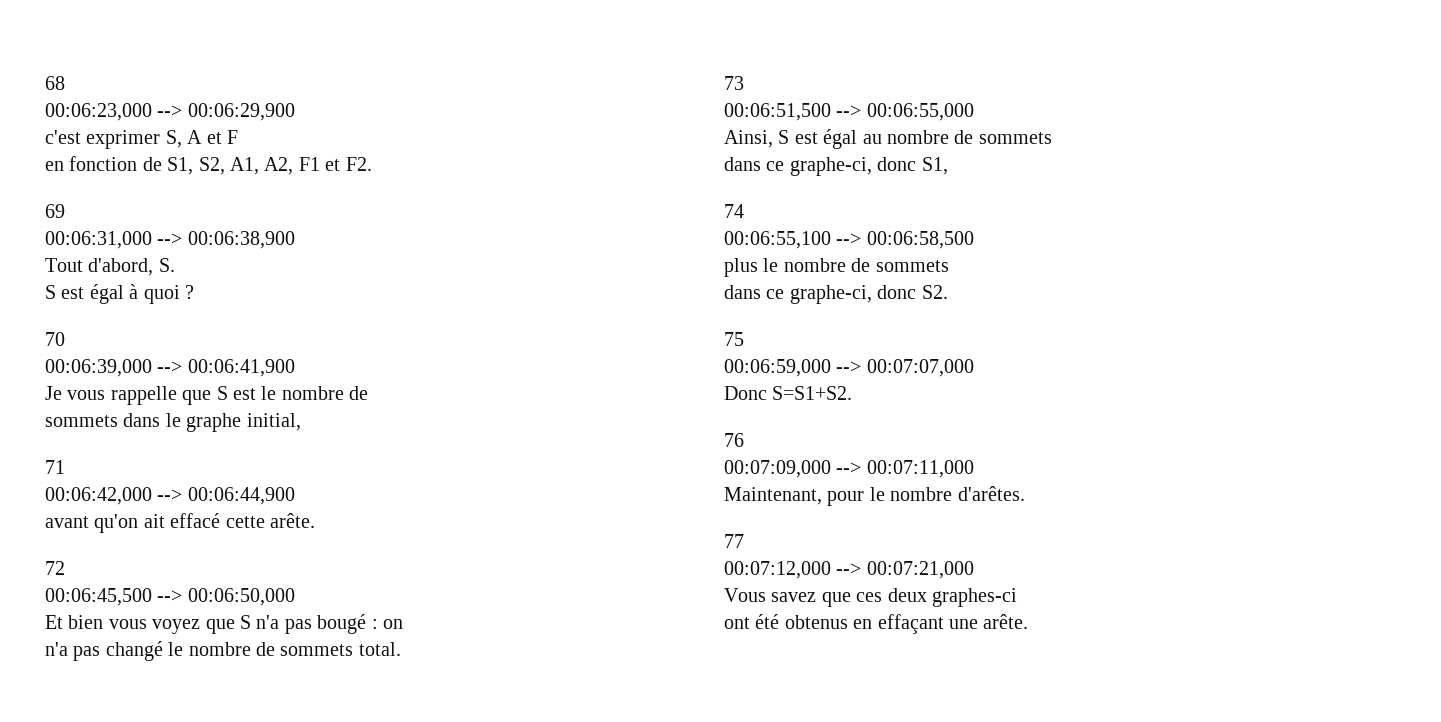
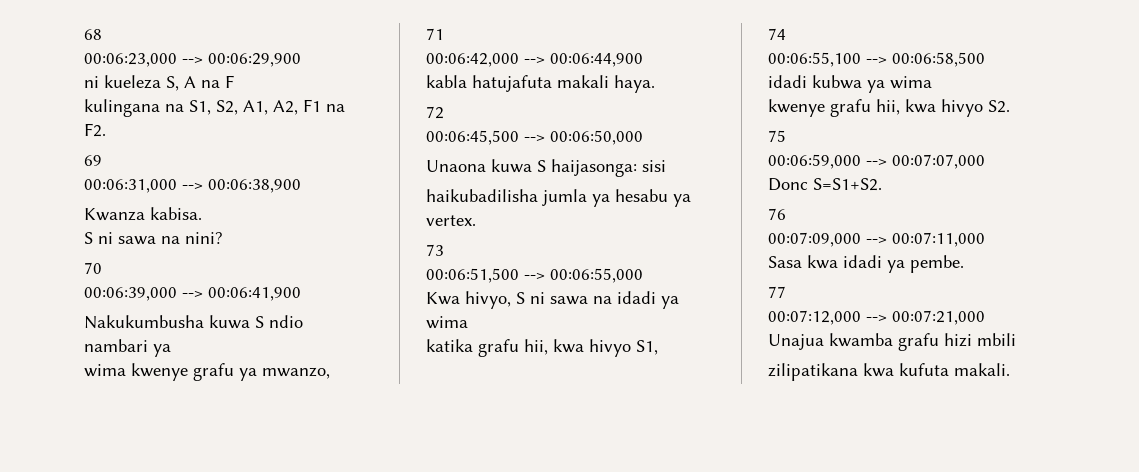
[45,130,161,149] c'est exprimer -> [84,75,161,89] ni kueleza
[206,132,222,144] et -> [201,80,220,88] na
[45,156,162,171] en fonction de -> [84,99,184,117] kulingana na
[325,159,341,171] et -> [326,104,345,112] na
[45,258,175,276] [45,284,195,304] [45,332,65,346] [45,359,295,377] [45,386,369,405] [45,413,301,432] [45,460,65,474] [45,487,295,505] [45,513,315,533] [45,561,65,575] [45,588,295,606] [45,614,403,634] [45,641,401,661] [724,76,744,90] [724,103,974,121] [724,129,1052,149] [724,157,917,176] Tout d'abord, S. // S est égal à quoi ? // 70 // 00:06:39,000 --> 00:06:41,900 // Je vous rappelle que S est le nombre de // sommets dans le graphe initial, // 71 // 00:06:42,000 --> 00:06:44,900 // avant qu'on ait effacé cette arête. // 72 // 00:06:45,500 --> 00:06:50,000 // Et bien vous voyez que S n'a pas bougé : on // n'a pas changé le nombre de sommets total. // 73 // 00:06:51,500 --> 00:06:55,000 // Ainsi, S est égal au nombre de sommets // dans ce graphe-ci, donc -> [84,207,202,221] [84,232,223,245] [84,262,102,274] [84,287,301,301] [84,315,303,329] [84,339,171,357] [84,363,330,381] [426,28,444,40] [426,53,643,67] [426,75,655,93] [426,106,444,119] [426,130,643,145] [426,159,666,177] [426,189,691,207] [426,215,476,226] [426,244,444,256] [426,268,643,283] [426,291,679,309] [426,316,468,329] [426,339,631,357] Kwanza kabisa. // S ni sawa na nini? // 70 // 00:06:39,000 --> 00:06:41,900 // Nakukumbusha kuwa S ndio nambari ya // wima kwenye grafu ya mwanzo, // 71 // 00:06:42,000 --> 00:06:44,900 // kabla hatujafuta makali haya. // 72 // 00:06:45,500 --> 00:06:50,000 // Unaona kuwa S haijasonga: sisi // haikubadilisha jumla ya hesabu ya vertex. // 73 // 00:06:51,500 --> 00:06:55,000 // Kwa hivyo, S ni sawa na idadi ya wima // katika grafu hii, kwa hivyo
[724,258,949,277] [724,285,917,304] plus le nombre de sommets // dans ce graphe-ci, donc -> [768,75,932,93] [768,99,983,117] idadi kubwa ya wima // kwenye grafu hii, kwa hivyo
[724,486,1025,506] Maintenant, pour le nombre d'arêtes. -> [768,255,964,273] Sasa kwa idadi ya pembe.
[724,588,1017,607] [724,614,1029,634] Vous savez que ces deux graphes-ci // ont été obtenus en effaçant une arête. -> [768,333,1016,351] [768,363,1010,381] Unajua kwamba grafu hizi mbili // zilipatikana kwa kufuta makali.

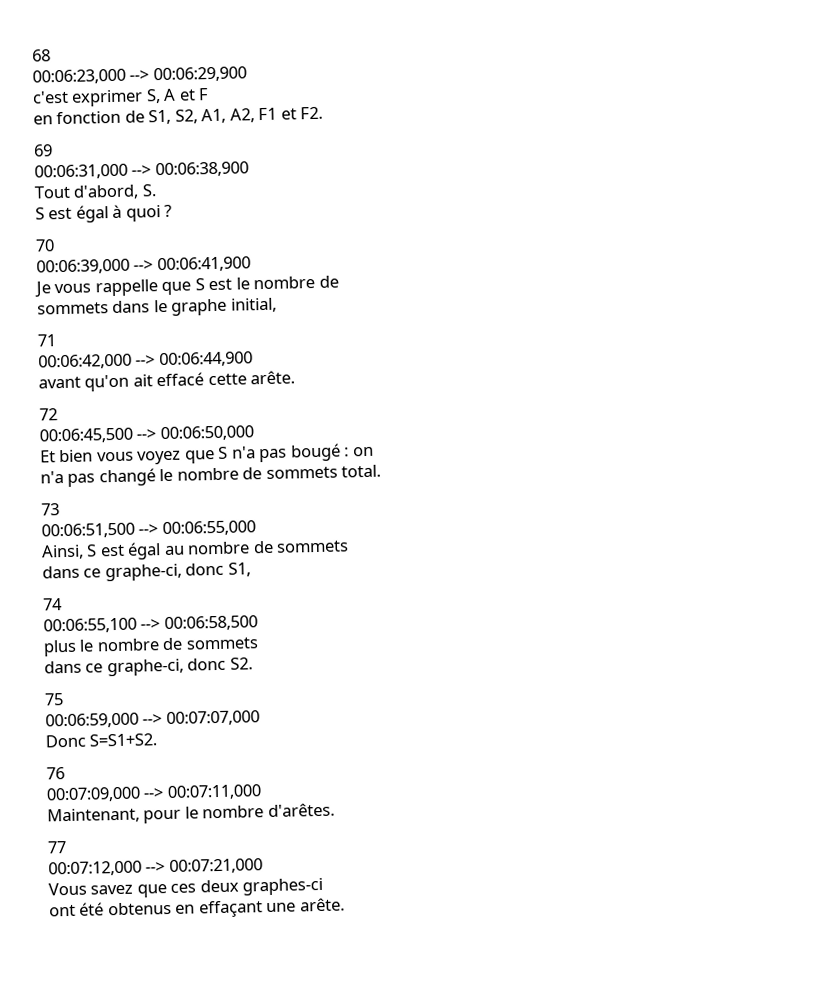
[84,75,161,89] ni kueleza -> [32,89,144,107] c'est exprimer
[201,80,220,88] na -> [178,89,196,101] et
[84,99,184,117] kulingana na -> [33,110,145,125] en fonction de
[326,104,345,112] na -> [280,108,297,120] et
[84,207,202,221] [84,232,223,245] [84,262,102,274] [84,287,301,301] [84,315,303,329] [84,339,171,357] [84,363,330,381] [426,28,444,40] [426,53,643,67] [426,75,655,93] [426,106,444,119] [426,130,643,145] [426,159,666,177] [426,189,691,207] [426,215,476,226] [426,244,444,256] [426,268,643,283] [426,291,679,309] [426,316,468,329] [426,339,631,357] Kwanza kabisa. // S ni sawa na nini? // 70 // 00:06:39,000 --> 00:06:41,900 // Nakukumbusha kuwa S ndio nambari ya // wima kwenye grafu ya mwanzo, // 71 // 00:06:42,000 --> 00:06:44,900 // kabla hatujafuta makali haya. // 72 // 00:06:45,500 --> 00:06:50,000 // Unaona kuwa S haijasonga: sisi // haikubadilisha jumla ya hesabu ya vertex. // 73 // 00:06:51,500 --> 00:06:55,000 // Kwa hivyo, S ni sawa na idadi ya wima // katika grafu hii, kwa hivyo -> [34,184,157,200] [35,204,173,223] [35,239,55,252] [36,256,251,275] [34,275,339,298] [37,297,277,316] [37,334,56,347] [38,351,253,370] [38,370,296,392] [39,408,58,421] [39,425,254,444] [40,443,374,465] [40,464,382,487] [41,503,60,516] [41,520,256,539] [41,540,350,560] [42,562,225,582] Tout d'abord, S. // S est égal à quoi ? // 70 // 00:06:39,000 --> 00:06:41,900 // Je vous rappelle que S est le nombre de // sommets dans le graphe initial, // 71 // 00:06:42,000 --> 00:06:44,900 // avant qu'on ait effacé cette arête. // 72 // 00:06:45,500 --> 00:06:50,000 // Et bien vous voyez que S n'a pas bougé : on // n'a pas changé le nombre de sommets total. // 73 // 00:06:51,500 --> 00:06:55,000 // Ainsi, S est égal au nombre de sommets // dans ce graphe-ci, donc
[768,75,932,93] [768,99,983,117] idadi kubwa ya wima // kwenye grafu hii, kwa hivyo -> [43,637,259,657] [44,657,227,677] plus le nombre de sommets // dans ce graphe-ci, donc
[768,255,964,273] Sasa kwa idadi ya pembe. -> [47,802,335,824] Maintenant, pour le nombre d'arêtes.
[768,333,1016,351] [768,363,1010,381] Unajua kwamba grafu hizi mbili // zilipatikana kwa kufuta makali. -> [48,877,324,898] [49,897,345,918] Vous savez que ces deux graphes-ci // ont été obtenus en effaçant une arête.

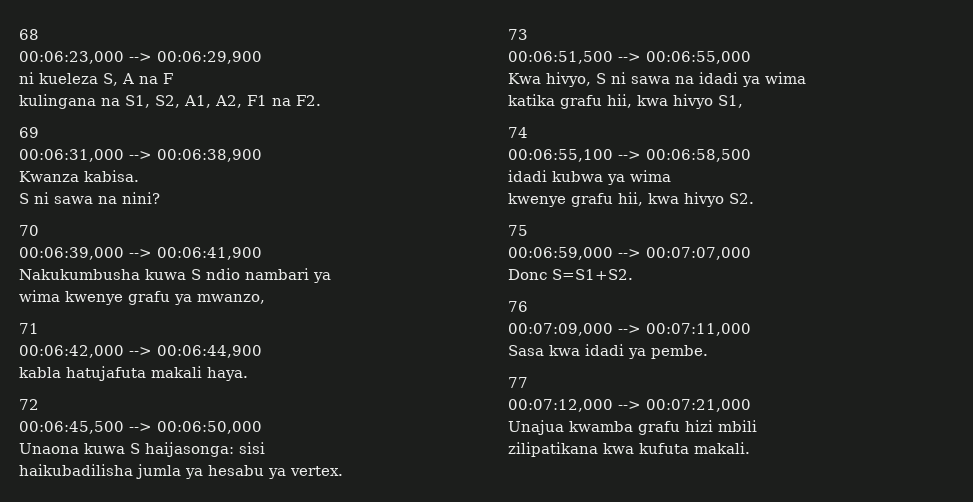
[32,89,144,107] c'est exprimer -> [19,72,98,84] ni kueleza
[178,89,196,101] et -> [139,76,158,84] na
[33,110,145,125] en fonction de -> [19,94,120,109] kulingana na
[280,108,297,120] et -> [272,98,291,106] na
[34,184,157,200] [35,204,173,223] [35,239,55,252] [36,256,251,275] [34,275,339,298] [37,297,277,316] [37,334,56,347] [38,351,253,370] [38,370,296,392] [39,408,58,421] [39,425,254,444] [40,443,374,465] [40,464,382,487] [41,503,60,516] [41,520,256,539] [41,540,350,560] [42,562,225,582] Tout d'abord, S. // S est égal à quoi ? // 70 // 00:06:39,000 --> 00:06:41,900 // Je vous rappelle que S est le nombre de // sommets dans le graphe initial, // 71 // 00:06:42,000 --> 00:06:44,900 // avant qu'on ait effacé cette arête. // 72 // 00:06:45,500 --> 00:06:50,000 // Et bien vous voyez que S n'a pas bougé : on // n'a pas changé le nombre de sommets total. // 73 // 00:06:51,500 --> 00:06:55,000 // Ainsi, S est égal au nombre de sommets // dans ce graphe-ci, donc -> [19,170,139,182] [19,192,160,204] [19,225,39,236] [19,247,262,260] [19,268,331,283] [19,290,265,305] [19,323,39,334] [19,345,262,358] [19,366,248,381] [19,399,39,410] [19,421,262,434] [19,442,265,457] [19,464,343,479] [508,29,528,40] [508,51,751,64] [508,72,806,87] [508,94,713,109] Kwanza kabisa. // S ni sawa na nini? // 70 // 00:06:39,000 --> 00:06:41,900 // Nakukumbusha kuwa S ndio nambari ya // wima kwenye grafu ya mwanzo, // 71 // 00:06:42,000 --> 00:06:44,900 // kabla hatujafuta makali haya. // 72 // 00:06:45,500 --> 00:06:50,000 // Unaona kuwa S haijasonga: sisi // haikubadilisha jumla ya hesabu ya vertex. // 73 // 00:06:51,500 --> 00:06:55,000 // Kwa hivyo, S ni sawa na idadi ya wima // katika grafu hii, kwa hivyo
[43,637,259,657] [44,657,227,677] plus le nombre de sommets // dans ce graphe-ci, donc -> [508,170,671,185] [508,192,724,207] idadi kubwa ya wima // kwenye grafu hii, kwa hivyo
[47,802,335,824] Maintenant, pour le nombre d'arêtes. -> [508,344,708,359] Sasa kwa idadi ya pembe.
[48,877,324,898] [49,897,345,918] Vous savez que ces deux graphes-ci // ont été obtenus en effaçant une arête. -> [508,420,757,435] [508,442,750,457] Unajua kwamba grafu hizi mbili // zilipatikana kwa kufuta makali.

